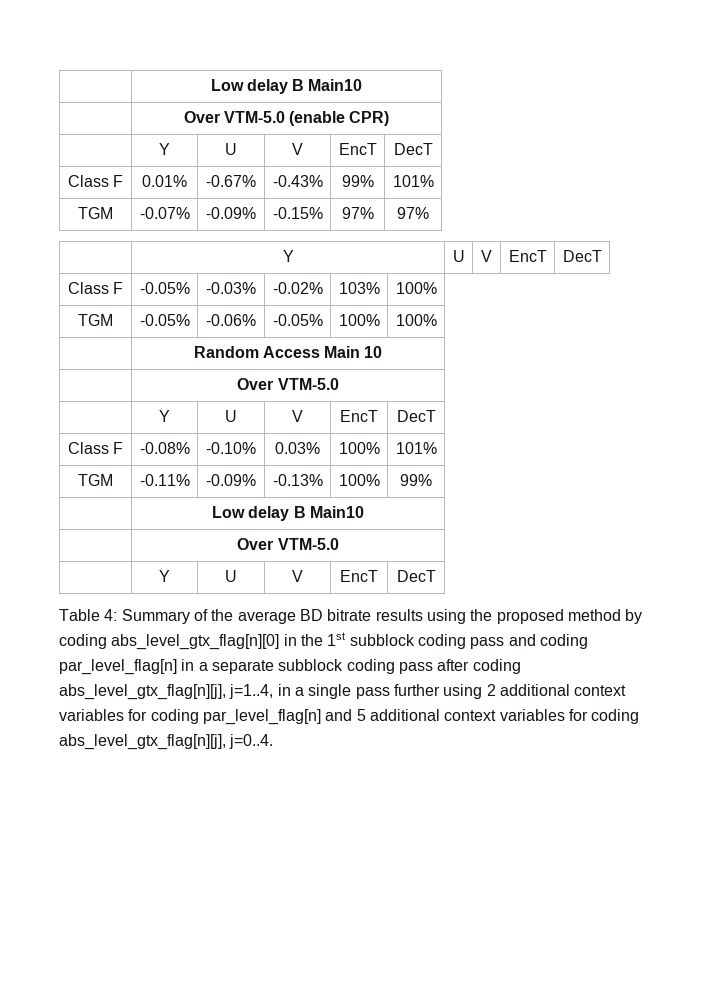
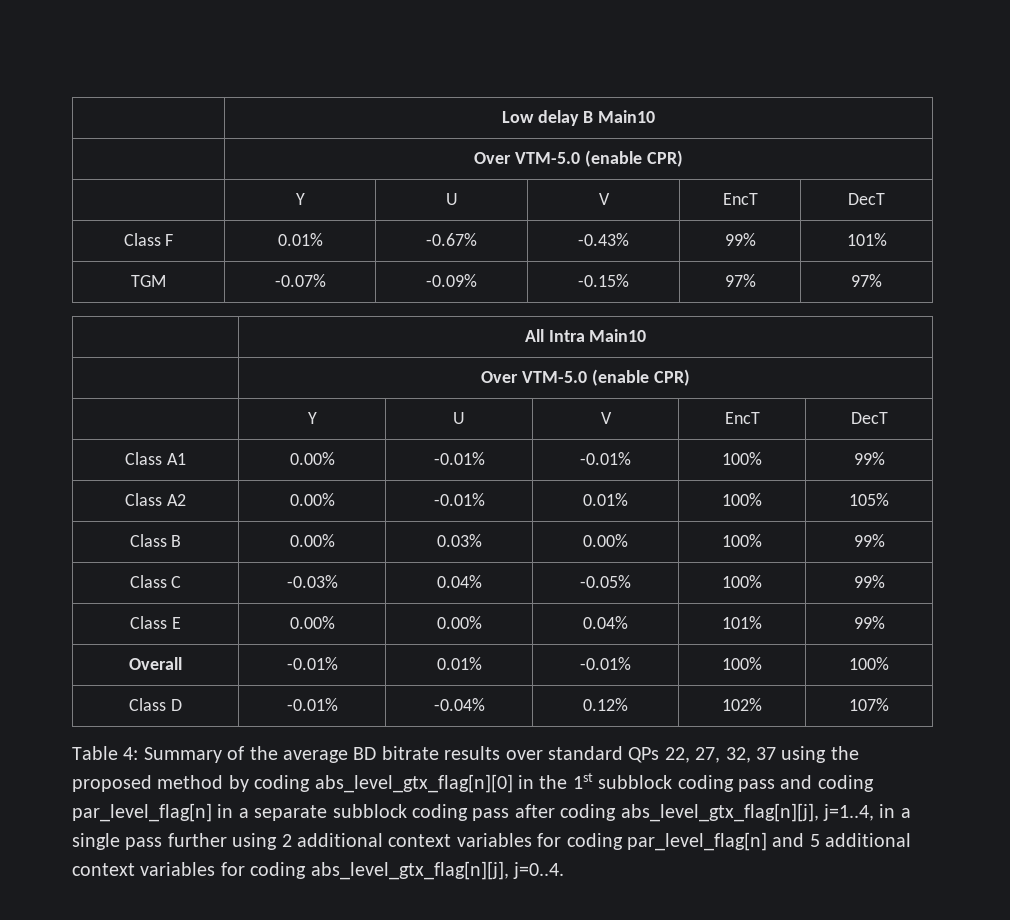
[282,250,294,262] [452,250,465,262] [481,250,492,262] [508,250,547,262] [562,250,602,262] [67,282,124,294] [139,282,190,294] [206,282,256,294] [272,282,323,294] [338,282,380,294] [395,282,437,294] [78,314,113,326] [139,314,190,326] [206,314,256,326] [272,314,323,326] [338,314,380,326] [395,314,437,326] [193,346,383,358] [237,378,339,390] [159,410,170,422] [225,410,237,422] [292,410,303,422] [340,410,378,422] [396,410,436,422] [67,442,124,454] [139,442,190,454] [206,442,256,454] [275,442,320,454] [338,442,380,454] [395,442,437,454] [78,474,113,486] [139,474,190,486] [206,474,256,486] [272,474,323,486] [338,474,380,486] [400,474,432,486] [212,506,364,521] [237,538,339,550] [159,570,170,582] [225,570,237,582] [292,570,303,582] [340,570,378,582] [396,570,436,582] Y | U | V | EncT | DecT // Class F | -0.05% | -0.03% | -0.02% | 103% | 100% // TGM | -0.05% | -0.06% | -0.05% | 100% | 100% // | Random Access Main 10 // | Over VTM-5.0 // | Y | U | V | EncT | DecT // Class F | -0.08% | -0.10% | 0.03% | 100% | 101% // TGM | -0.11% | -0.09% | -0.13% | 100% | 99% // | Low delay B Main10 // | Over VTM-5.0 // | Y | U | V | EncT | DecT -> [524,329,647,342] [481,369,690,386] [307,412,317,424] [453,412,465,424] [600,412,612,424] [724,412,760,424] [850,412,888,424] [125,452,186,465] [289,452,335,465] [433,452,485,465] [580,452,631,465] [722,452,762,465] [853,452,885,465] [125,493,186,506] [289,493,335,506] [433,493,485,506] [583,493,628,506] [722,493,762,506] [849,493,889,506] [129,534,182,547] [289,534,335,547] [436,534,482,547] [583,534,628,547] [722,534,762,547] [853,534,885,547] [129,575,182,588] [286,575,338,588] [436,575,482,588] [580,575,631,588] [722,575,762,588] [853,575,885,588] [130,616,181,629] [289,616,335,629] [436,616,482,629] [583,616,628,629] [722,616,762,629] [853,616,885,629] [129,657,182,670] [286,657,338,670] [436,657,482,670] [580,657,631,670] [722,657,762,670] [849,657,889,670] [129,698,182,711] [286,698,338,711] [433,698,485,711] [583,698,628,711] [722,698,762,711] [849,698,889,711] All Intra Main10 // | Over VTM-5.0 (enable CPR) // | Y | U | V | EncT | DecT // Class A1 | 0.00% | -0.01% | -0.01% | 100% | 99% // Class A2 | 0.00% | -0.01% | 0.01% | 100% | 105% // Class B | 0.00% | 0.03% | 0.00% | 100% | 99% // Class C | -0.03% | 0.04% | -0.05% | 100% | 99% // Class E | 0.00% | 0.00% | 0.04% | 101% | 99% // Overall | -0.01% | 0.01% | -0.01% | 100% | 100% // Class D | -0.01% | -0.04% | 0.12% | 102% | 107%
(423, 615) none -> [505,746,776,763] over standard QPs 22, 27, 32, 37

